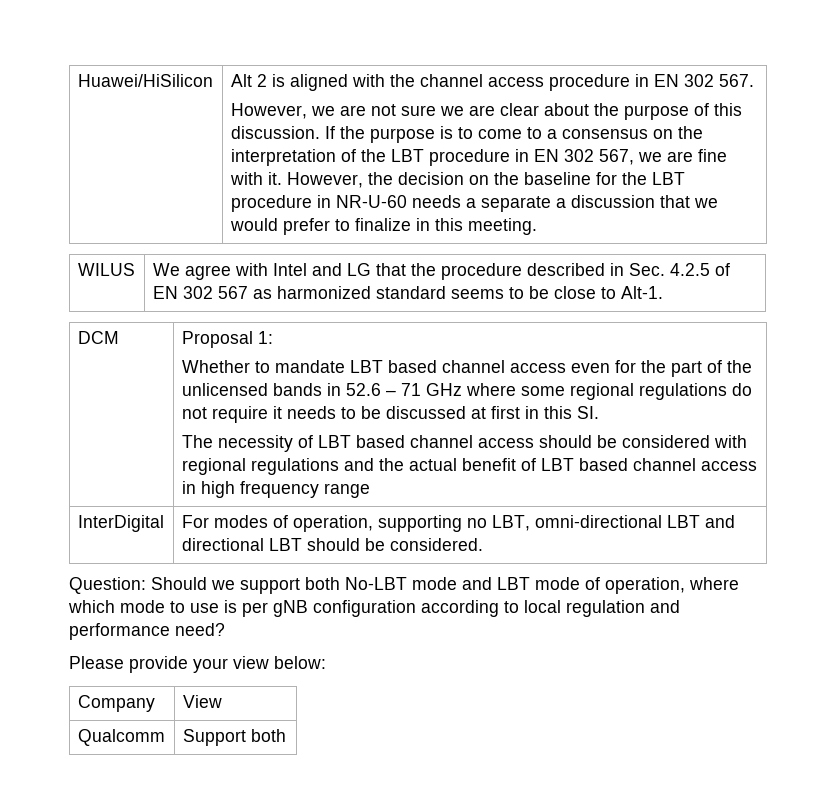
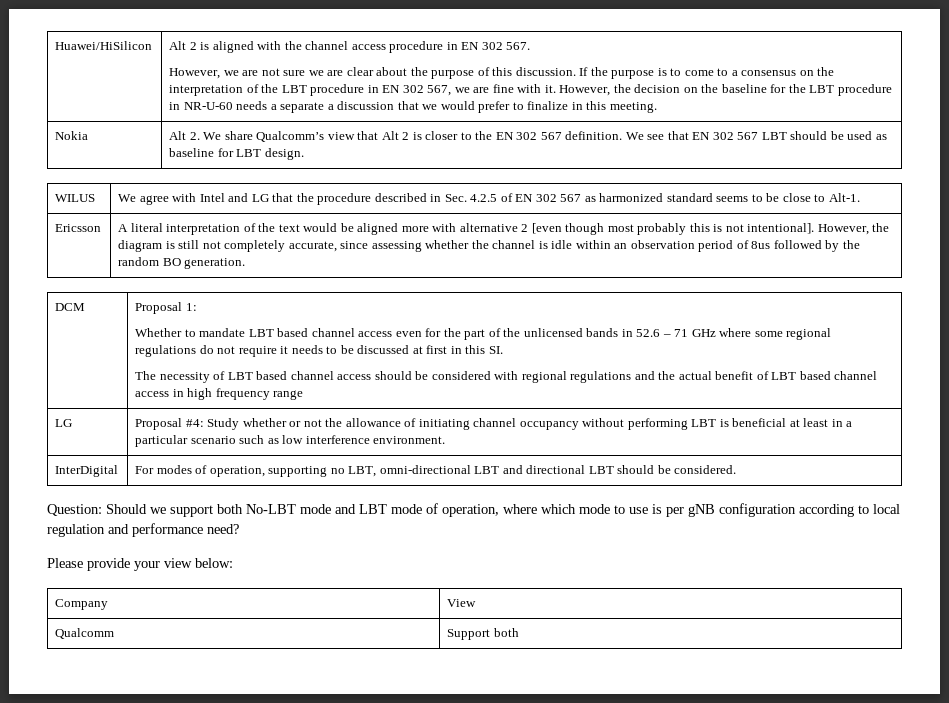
(537, 226) none -> [55,131,89,140] [169,131,887,142] [169,148,304,160] // Nokia | Alt 2. We share Qualcomm’s view that Alt 2 is closer to the EN 302 567 definition. We see that EN 302 567 LBT should be used as baseline for LBT design.
(663, 292) none -> [55,224,102,232] [118,223,890,235] [118,240,860,252] [118,257,246,269] // Ericsson | A literal interpretation of the text would be aligned more with alternative 2 [even though most probably this is not intentional]. However, the diagram is still not completely accurate, since assessing whether the channel is idle within an observation period of 8us followed by the random BO generation.
(370, 490) none -> [55,419,73,427] [135,418,853,430] [135,435,446,447] // LG | Proposal #4: Study whether or not the allowance of initiating channel occupancy without performing LBT is beneficial at least in a particular scenario such as low interference environment.

